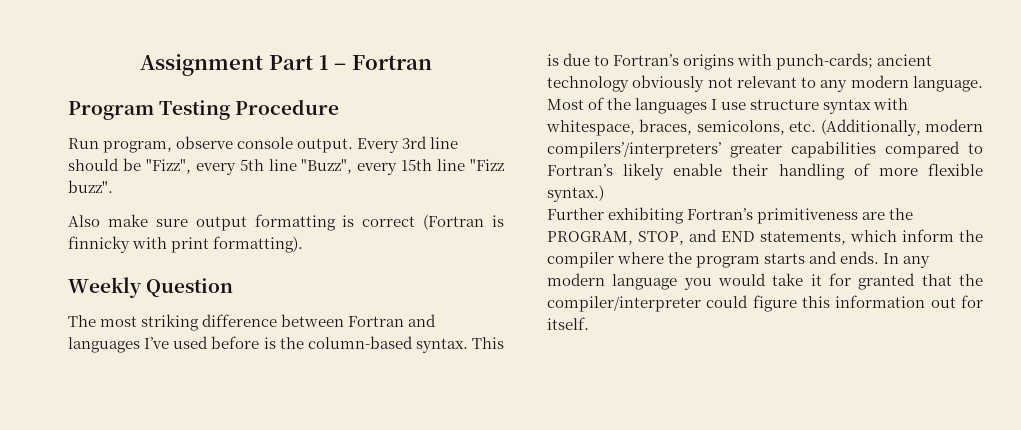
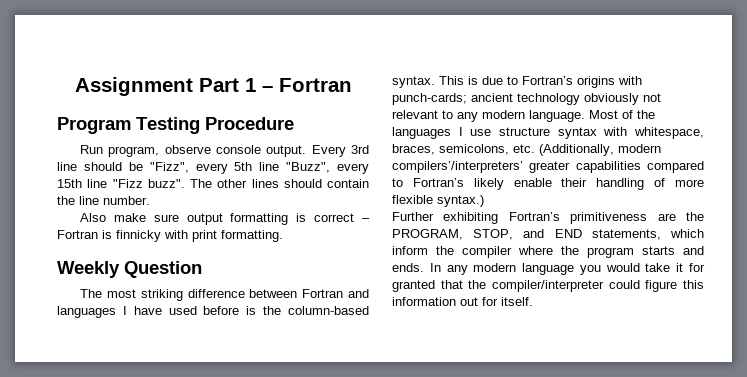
(113, 186) none -> [190,179,369,188] [57,196,150,205] The other lines should contain the line number.
[423,214,485,230] (Fortran -> [362,218,371,222] [57,230,98,239] – Fortran
[213,236,304,253] formatting). -> [221,230,283,242] formatting.
[144,337,170,349] I’ve -> [122,306,162,315] I have

